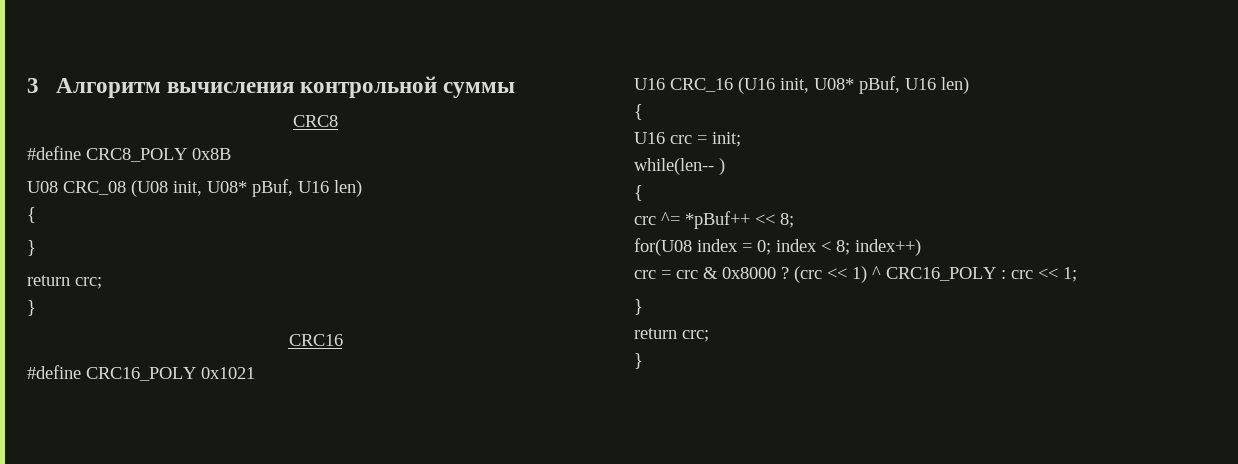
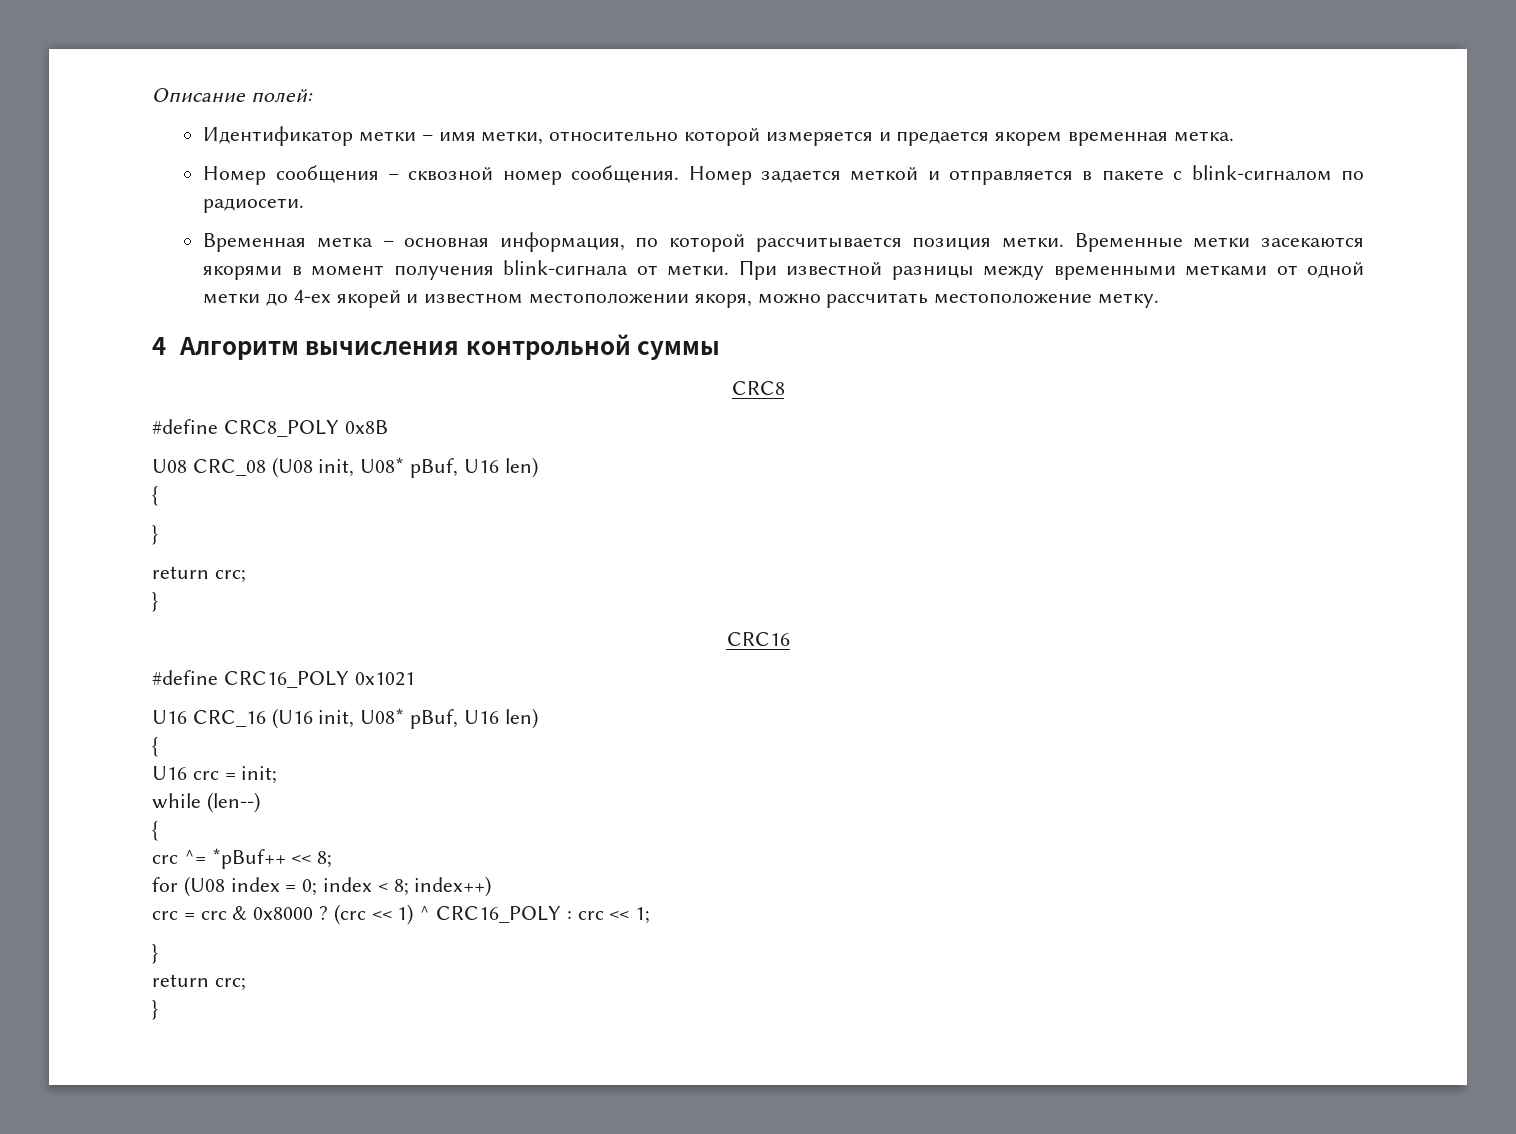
[27,78,39,93] 3 -> [152,88,313,102] [203,126,1234,146] [203,165,1365,185] [203,198,305,213] [203,232,1364,252] [203,260,1364,280] [203,290,1160,308] [152,337,166,355] Описание полей: // Идентификатор метки – имя метки, относительно которой измеряется и предается якорем временная метка. // Номер сообщения – сквозной номер сообщения. Номер задается меткой и отправляется в пакете с blink-сигналом по радиосети. // Временная метка – основная информация, по которой рассчитывается позиция метки. Временные метки засекаются якорями в момент получения blink-сигнала от метки. При известной разницы между временными метками от одной метки до 4-ех якорей и известном местоположении якоря, можно рассчитать местоположение метку. // 4
[634,158,725,175] while(len-- ) -> [152,792,260,813] while (len--)
[634,238,692,256] for(U08 -> [152,876,225,897] for (U08

